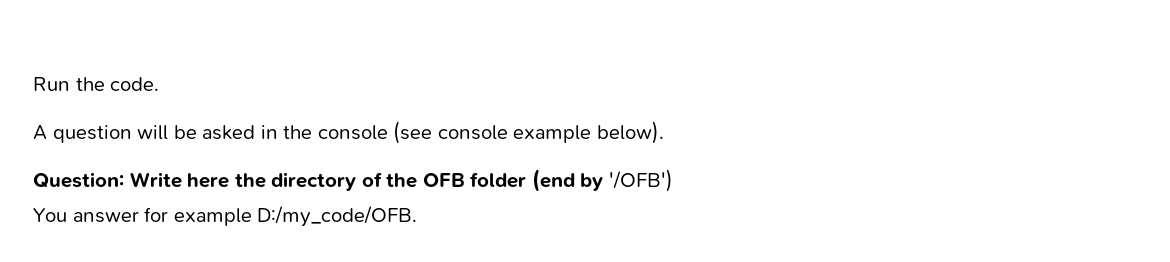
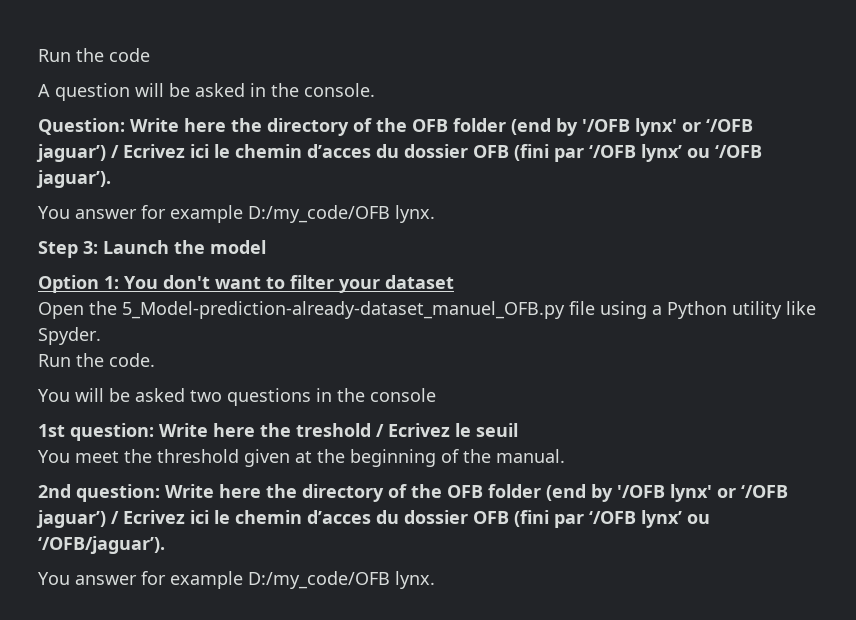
[33,77,160,91] Run the code. -> [38,48,150,62] Run the code
[317,121,664,144] console (see console example below). -> [304,83,375,97] console.
[608,169,673,192] [33,206,418,227] '/OFB') // You answer for example D:/my_code/OFB. -> [582,118,753,136] [36,144,762,162] [36,170,111,188] [38,205,435,223] [38,240,266,258] [38,275,454,293] [38,301,816,319] [38,327,101,345] [38,353,155,367] [38,388,436,406] [38,423,518,441] [38,449,565,467] [38,484,788,502] [36,510,710,528] [38,536,165,554] [38,571,435,589] '/OFB lynx' or ‘/OFB jaguar’) / Ecrivez ici le chemin d’acces du dossier OFB (fini par ‘/OFB lynx’ ou ‘/OFB jaguar’). // You answer for example D:/my_code/OFB lynx. // Step 3: Launch the model // Option 1: You don't want to filter your dataset // Open the 5_Model-prediction-already-dataset_manuel_OFB.py file using a Python utility like Spyder. // Run the code. // You will be asked two questions in the console // 1st question: Write here the treshold / Ecrivez le seuil // You meet the threshold given at the beginning of the manual. // 2nd question: Write here the directory of the OFB folder (end by '/OFB lynx' or ‘/OFB jaguar’) / Ecrivez ici le chemin d’acces du dossier OFB (fini par ‘/OFB lynx’ ou ‘/OFB/jaguar’). // You answer for example D:/my_code/OFB lynx.

